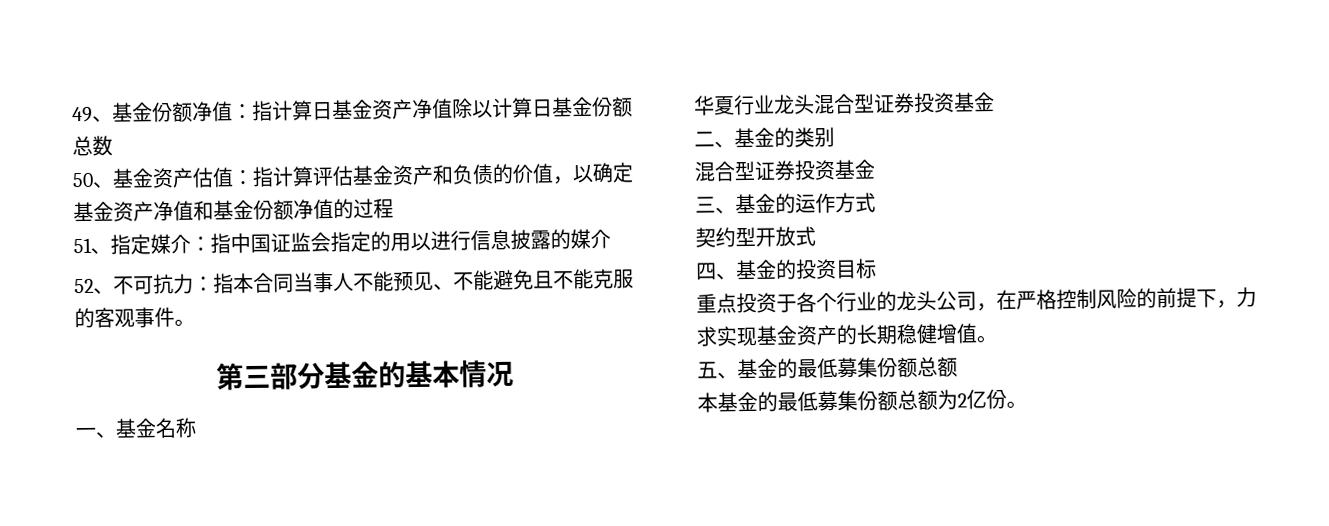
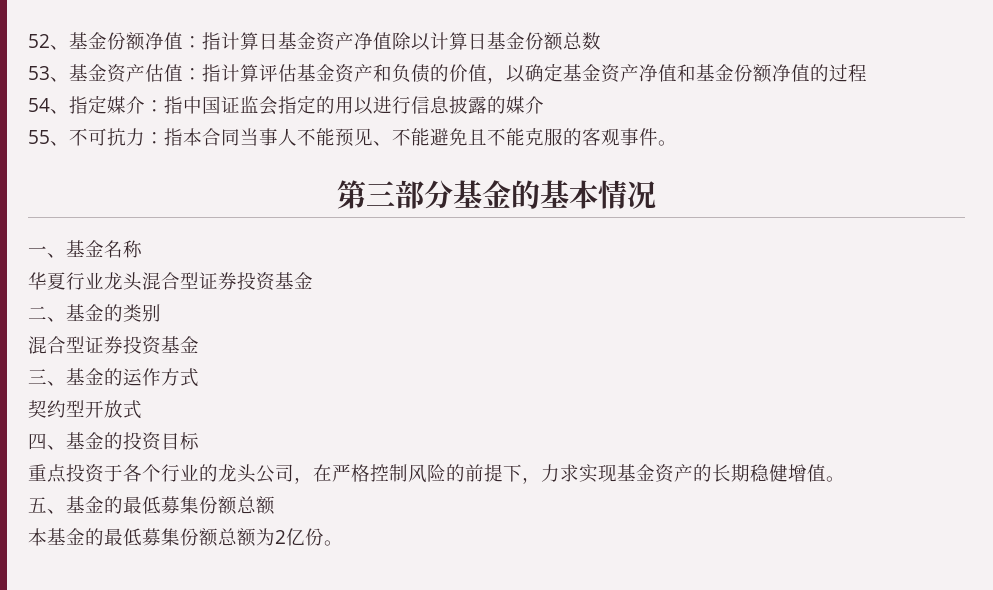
[72,106,93,123] 49 -> [28,34,50,48] 52
[72,172,94,188] 50 -> [28,66,50,80] 53
[73,237,92,254] 51 -> [28,98,50,112] 54
[74,278,94,294] 52 -> [28,130,50,144] 55

